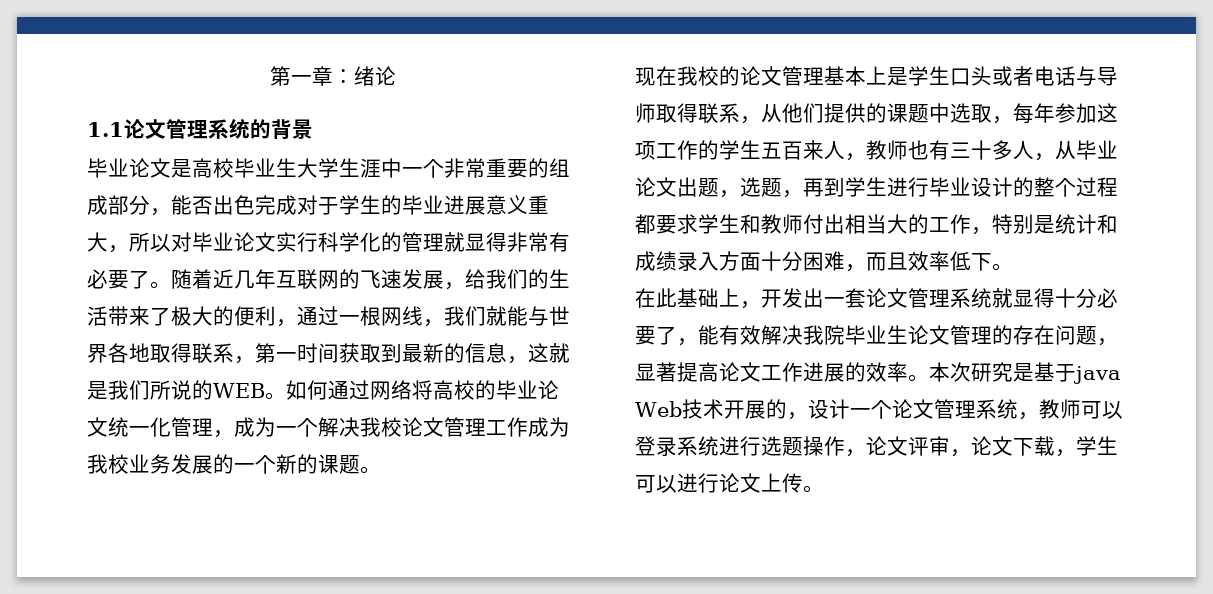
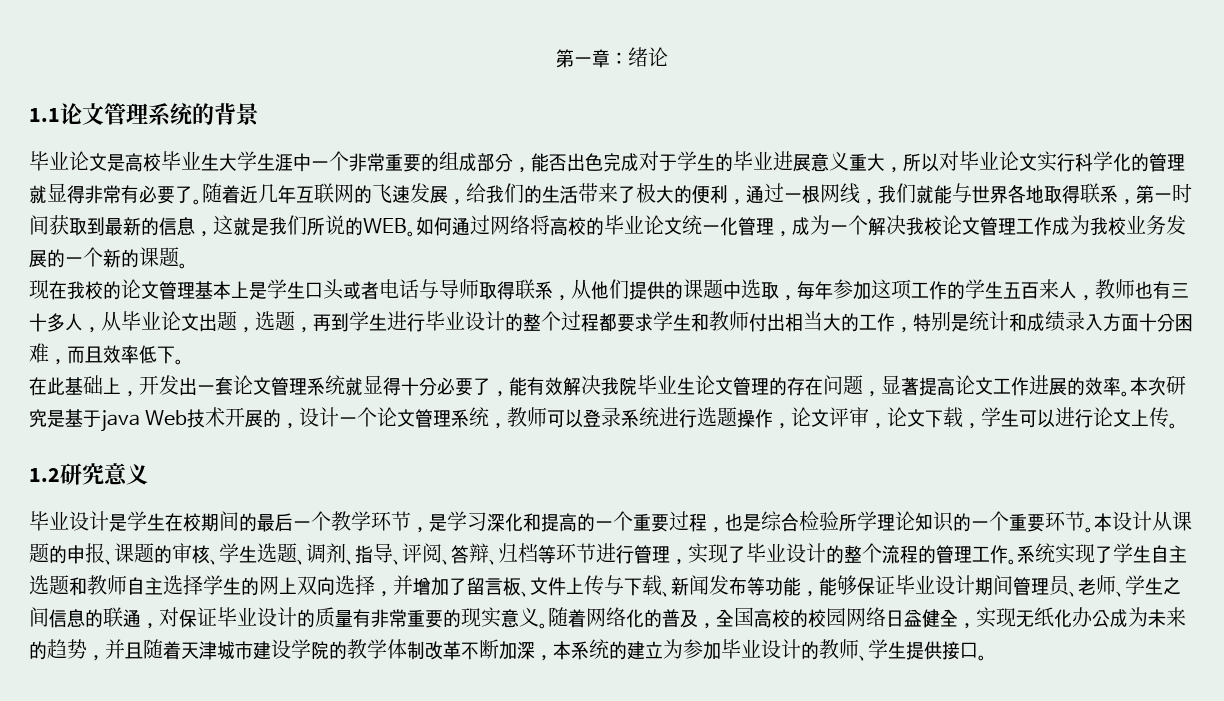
(824, 489) none -> [29,463,148,485] [29,511,1192,533] [29,543,1187,565] [29,575,1181,597] [29,607,1186,629] [29,639,987,661] // 1.2研究意义 // 毕业设计是学生在校期间的最后一个教学环节，是学习深化和提高的一个重要过程，也是综合检验所学理论知识的一个重要环节。本设计从课题的申报、课题的审核、学生选题、调剂、指导、评阅、答辩、归档等环节进行管理，实现了毕业设计的整个流程的管理工作。系统实现了学生自主选题和教师自主选择学生的网上双向选择，并增加了留言板、文件上传与下载、新闻发布等功能，能够保证毕业设计期间管理员、老师、学生之间信息的联通，对保证毕业设计的质量有非常重要的现实意义。随着网络化的普及，全国高校的校园网络日益健全，实现无纸化办公成为未来的趋势，并且随着天津城市建设学院的教学体制改革不断加深，本系统的建立为参加毕业设计的教师、学生提供接口。

